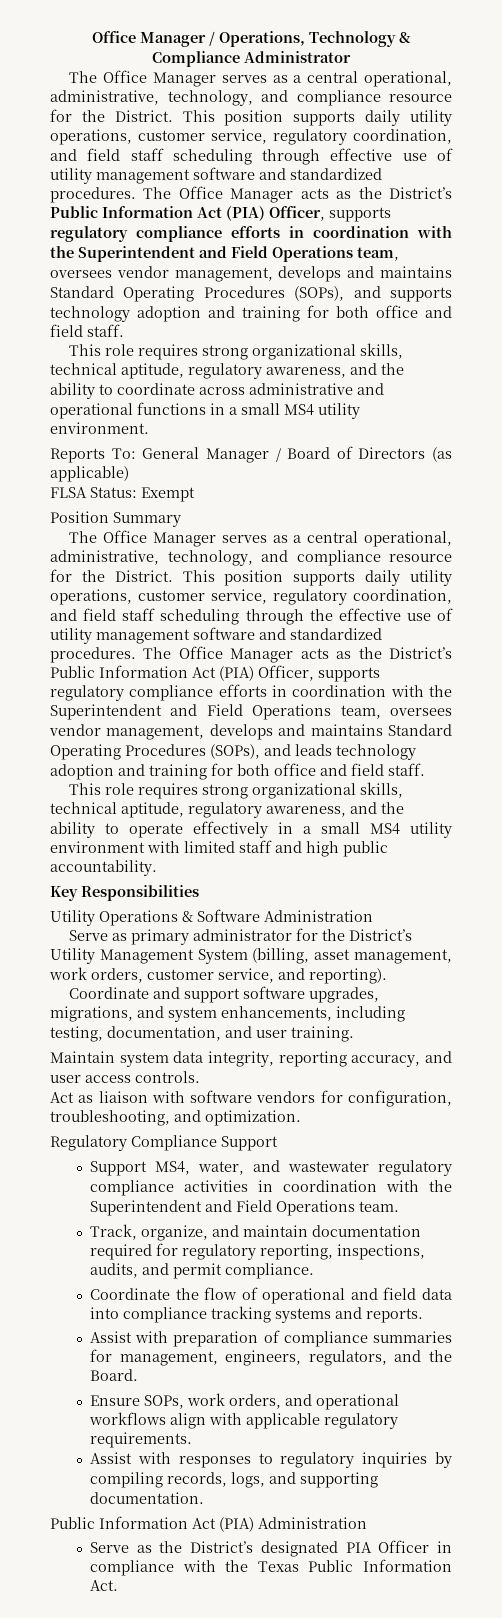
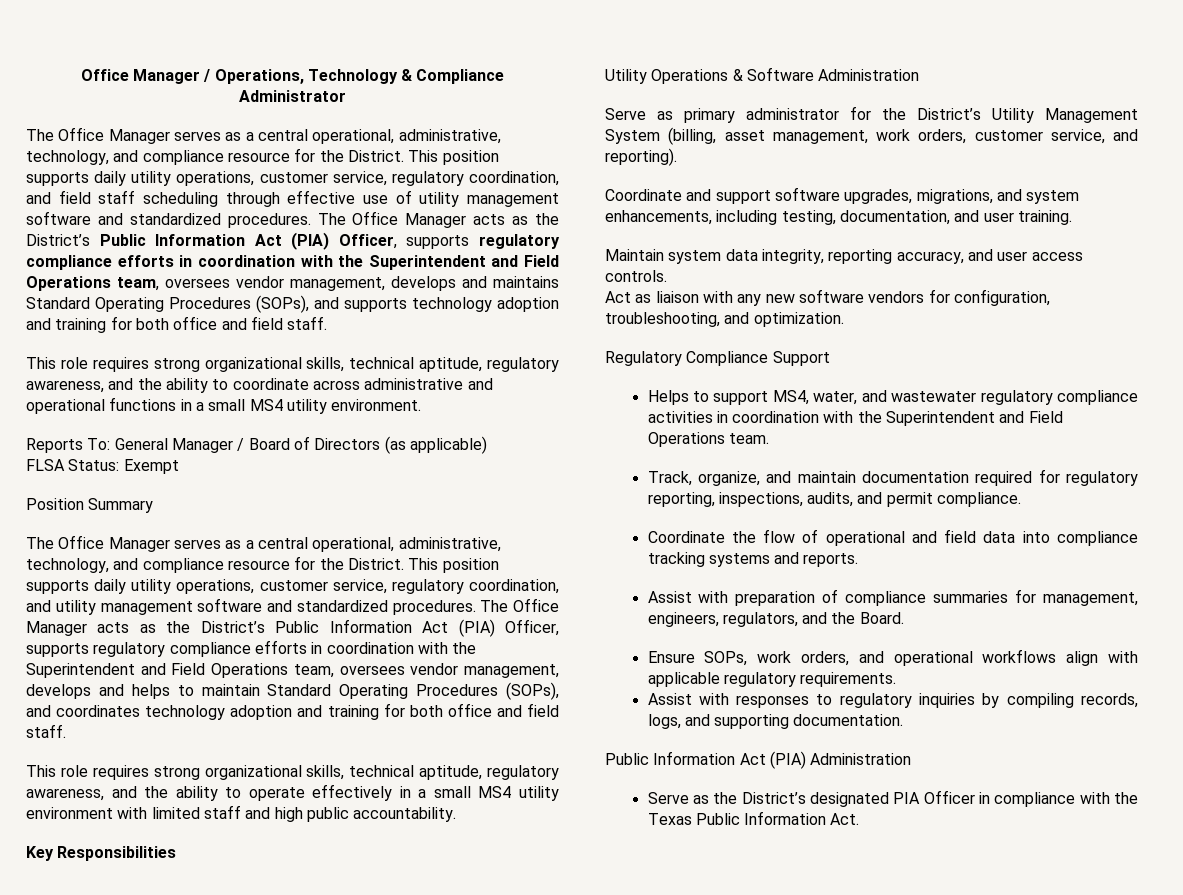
[83,608,453,625] field staff scheduling through the effective use of -> (51, 606) none
[310,724,452,736] [50,744,332,760] maintains Standard Operating Procedures (SOPs), and leads -> [131,682,559,700] [26,705,141,717] helps to maintain Standard Operating Procedures (SOPs), and coordinates
(185, 1097) none -> [737,294,795,306] any new
[90,1161,148,1176] Support -> [647,390,769,405] Helps to support

